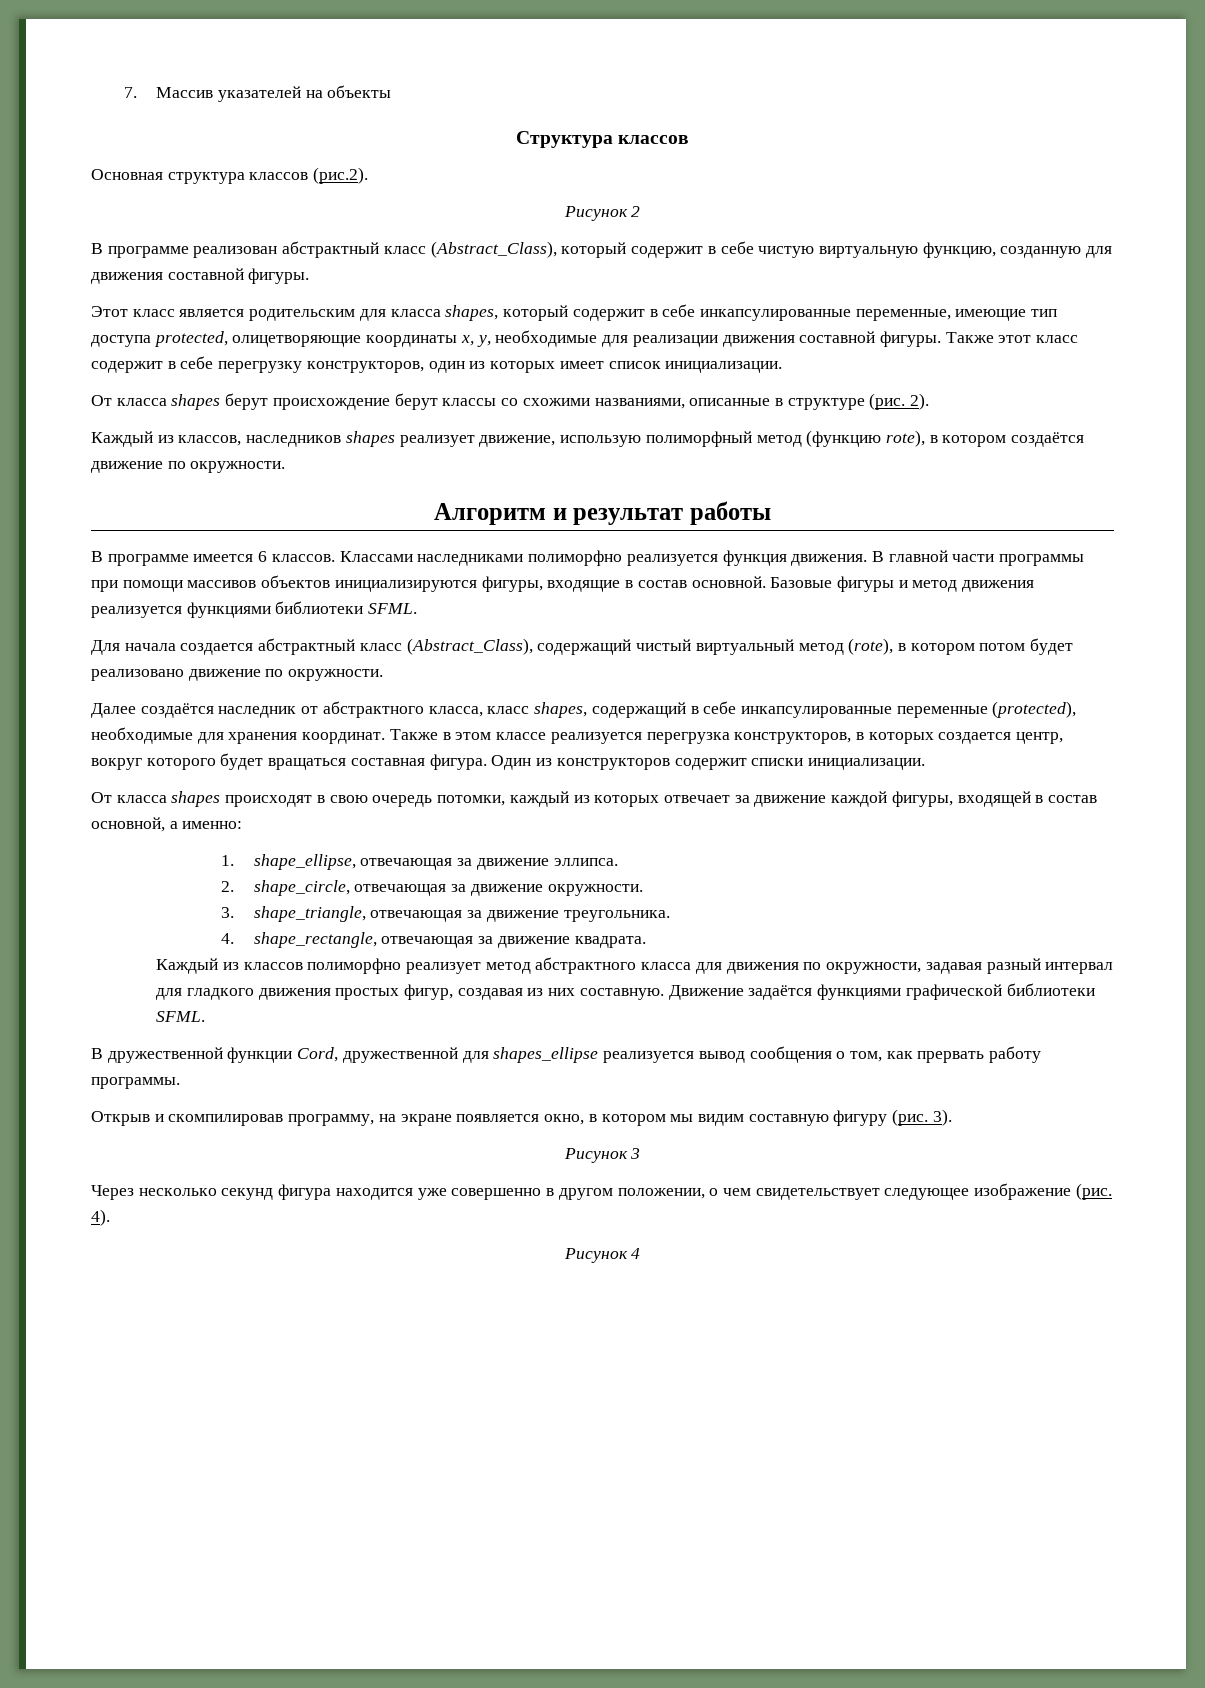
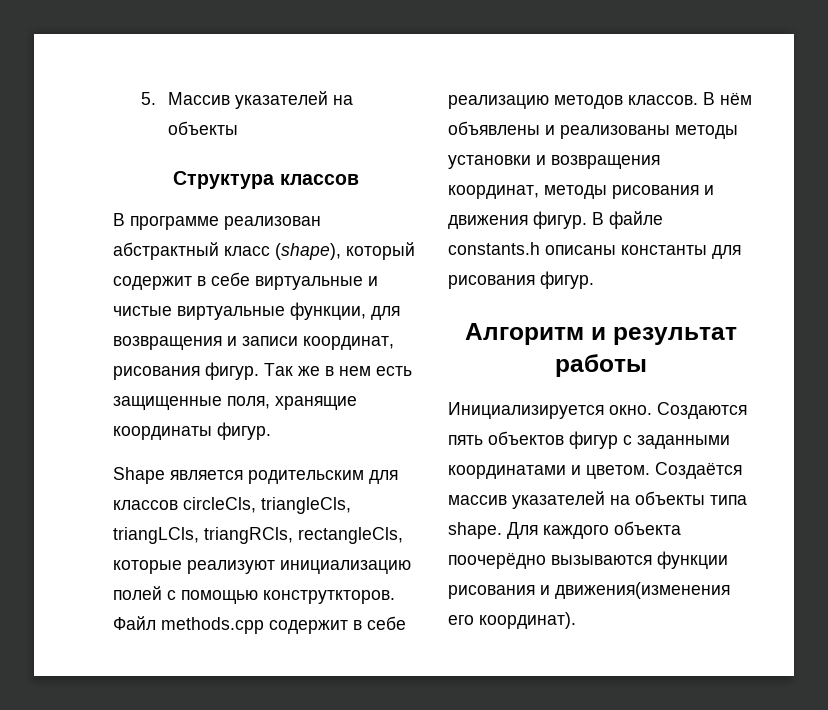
[123,87,137,98] 7. -> [140,92,156,105] 5.
[91,167,369,184] [563,206,641,221] // Основная структура классов (рис.2). // Рисунок 2 -> (359, 179) none
[430,241,1113,258] [91,268,310,284] [91,304,1058,321] [91,330,1079,347] [91,356,783,373] [91,393,930,410] [91,430,1085,447] [91,461,286,473] [434,501,771,525] [91,550,1085,566] [91,575,1035,592] [91,601,418,618] [91,638,1074,655] [91,669,384,681] [91,701,1077,718] [91,727,1064,744] [91,753,925,770] [91,791,1098,807] [91,817,243,832] [221,854,618,870] [221,880,643,896] [221,906,670,922] [221,932,646,948] [156,957,1114,974] [156,983,1095,1000] [156,1011,206,1022] [91,1046,1042,1063] [91,1077,180,1089] [91,1109,952,1126] [563,1148,641,1163] [91,1183,1112,1200] [91,1209,110,1226] [563,1248,641,1263] (Abstract_Class), который содержит в себе чистую виртуальную функцию, созданную для движения составной фигуры. // Этот класс является родительским для класса shapes, который содержит в себе инкапсулированные переменные, имеющие тип доступа protected, олицетворяющие координаты x, y, необходимые для реализации движения составной фигуры. Также этот класс содержит в себе перегрузку конструкторов, один из которых имеет список инициализации. // От класса shapes берут происхождение берут классы со схожими названиями, описанные в структуре (рис. 2). // Каждый из классов, наследников shapes реализует движение, использую полиморфный метод (функцию rote), в котором создаётся движение по окружности. // Алгоритм и результат работы // В программе имеется 6 классов. Классами наследниками полиморфно реализуется функция движения. В главной части программы при помощи массивов объектов инициализируются фигуры, входящие в состав основной. Базовые фигуры и метод движения реализуется функциями библиотеки SFML. // Для начала создается абстрактный класс (Abstract_Class), содержащий чистый виртуальный метод (rote), в котором потом будет реализовано движение по окружности. // Далее создаётся наследник от абстрактного класса, класс shapes, содержащий в себе инкапсулированные переменные (protected), необходимые для хранения координат. Также в этом классе реализуется перегрузка конструкторов, в которых создается центр, вокруг которого будет вращаться составная фигура. Один из конструкторов содержит списки инициализации. // От класса shapes происходят в свою очередь потомки, каждый из которых отвечает за движение каждой фигуры, входящей в состав основной, а именно: // 1. shape_ellipse, отвечающая за движение эллипса. // 2. shape_circle, отвечающая за движение окружности. // 3. shape_triangle, отвечающая за движение треугольника. // 4. shape_rectangle, отвечающая за движение квадрата. // Каждый из классов полиморфно реализует метод абстрактного класса для движения по окружности, задавая разный интервал для гладкого движения простых фигур, создавая из них составную. Движение задаётся функциями графической библиотеки SFML. // В дружественной функции Cord, дружественной для shapes_ellipse реализуется вывод сообщения о том, как прервать работу программы. // Открыв и скомпилировав программу, на экране появляется окно, в котором мы видим составную фигуру (рис. 3). // Рисунок 3 // Через несколько секунд фигура находится уже совершенно в другом положении, о чем свидетельствует следующее изображение (рис. 4). // Рисунок 4 -> [275,242,415,260] [113,272,378,290] [113,302,400,320] [113,336,394,350] [113,362,412,380] [113,396,357,410] [113,422,271,440] [113,467,398,484] [113,497,351,514] [113,527,403,544] [113,560,411,574] [113,586,395,604] [113,616,406,634] [448,92,752,109] [448,121,738,139] [448,155,660,169] [448,185,714,199] [448,211,663,229] [448,242,741,259] [448,271,594,289] [465,323,737,345] [555,354,647,377] [448,402,747,419] [448,431,730,449] [448,462,742,479] [448,491,747,509] [448,521,681,539] [448,551,728,569] [448,582,730,599] [448,612,576,629] (shape), который содержит в себе виртуальные и чистые виртуальные функции, для возвращения и записи координат, рисования фигур. Так же в нем есть защищенные поля, хранящие координаты фигур. // Shape является родительским для классов circleCls, triangleCls, triangLCls, triangRCls, rectangleCls, которые реализуют инициализацию полей с помощью конструткторов. Файл methods.cpp содержит в себе реализацию методов классов. В нём объявлены и реализованы методы установки и возвращения координат, методы рисования и движения фигур. В файле constants.h описаны константы для рисования фигур. // Алгоритм и результат работы // Инициализируется окно. Создаются пять объектов фигур с заданными координатами и цветом. Создаётся массив указателей на объекты типа shape. Для каждого объекта поочерёдно вызываются функции рисования и движения(изменения его координат).

